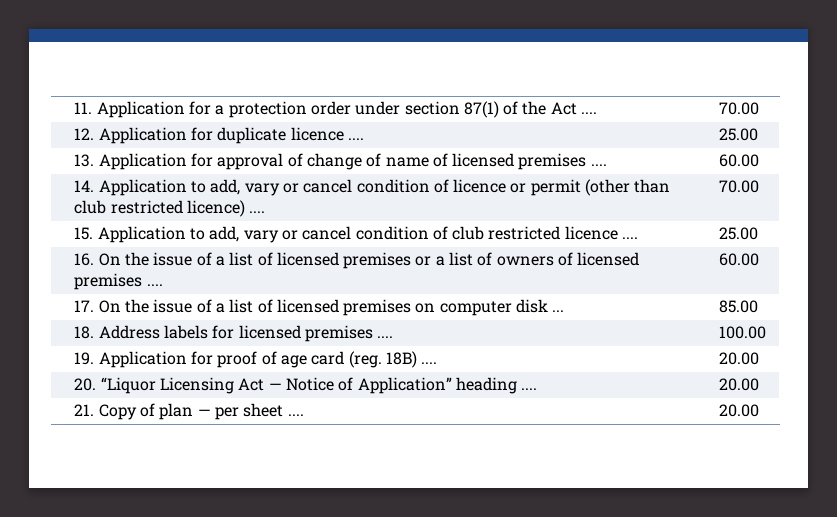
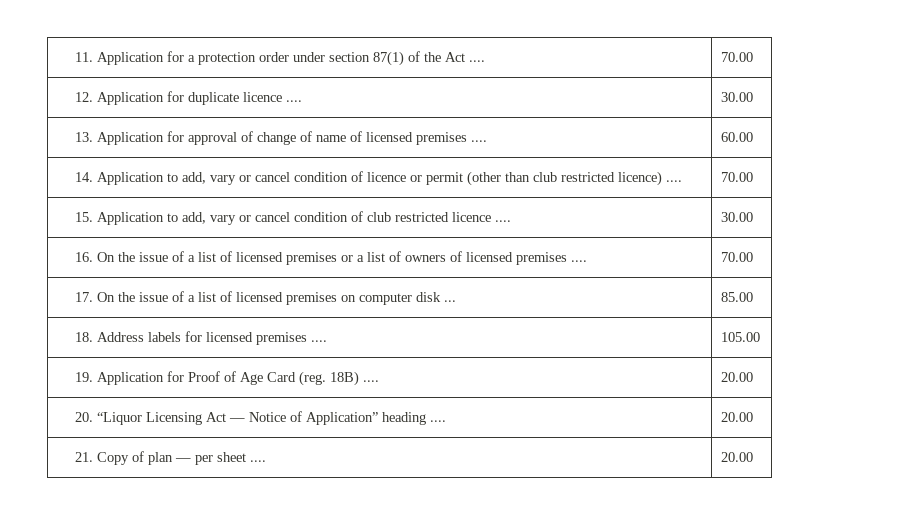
[719,128,759,141] 25.00 -> [721,92,754,102] 30.00
[719,227,759,240] 25.00 -> [721,212,754,222] 30.00
[719,253,760,266] 60.00 -> [721,252,754,262] 70.00
[719,326,767,339] 100.00 -> [721,332,761,342] 105.00
[217,351,345,368] proof of age card -> [187,371,296,385] Proof of Age Card

